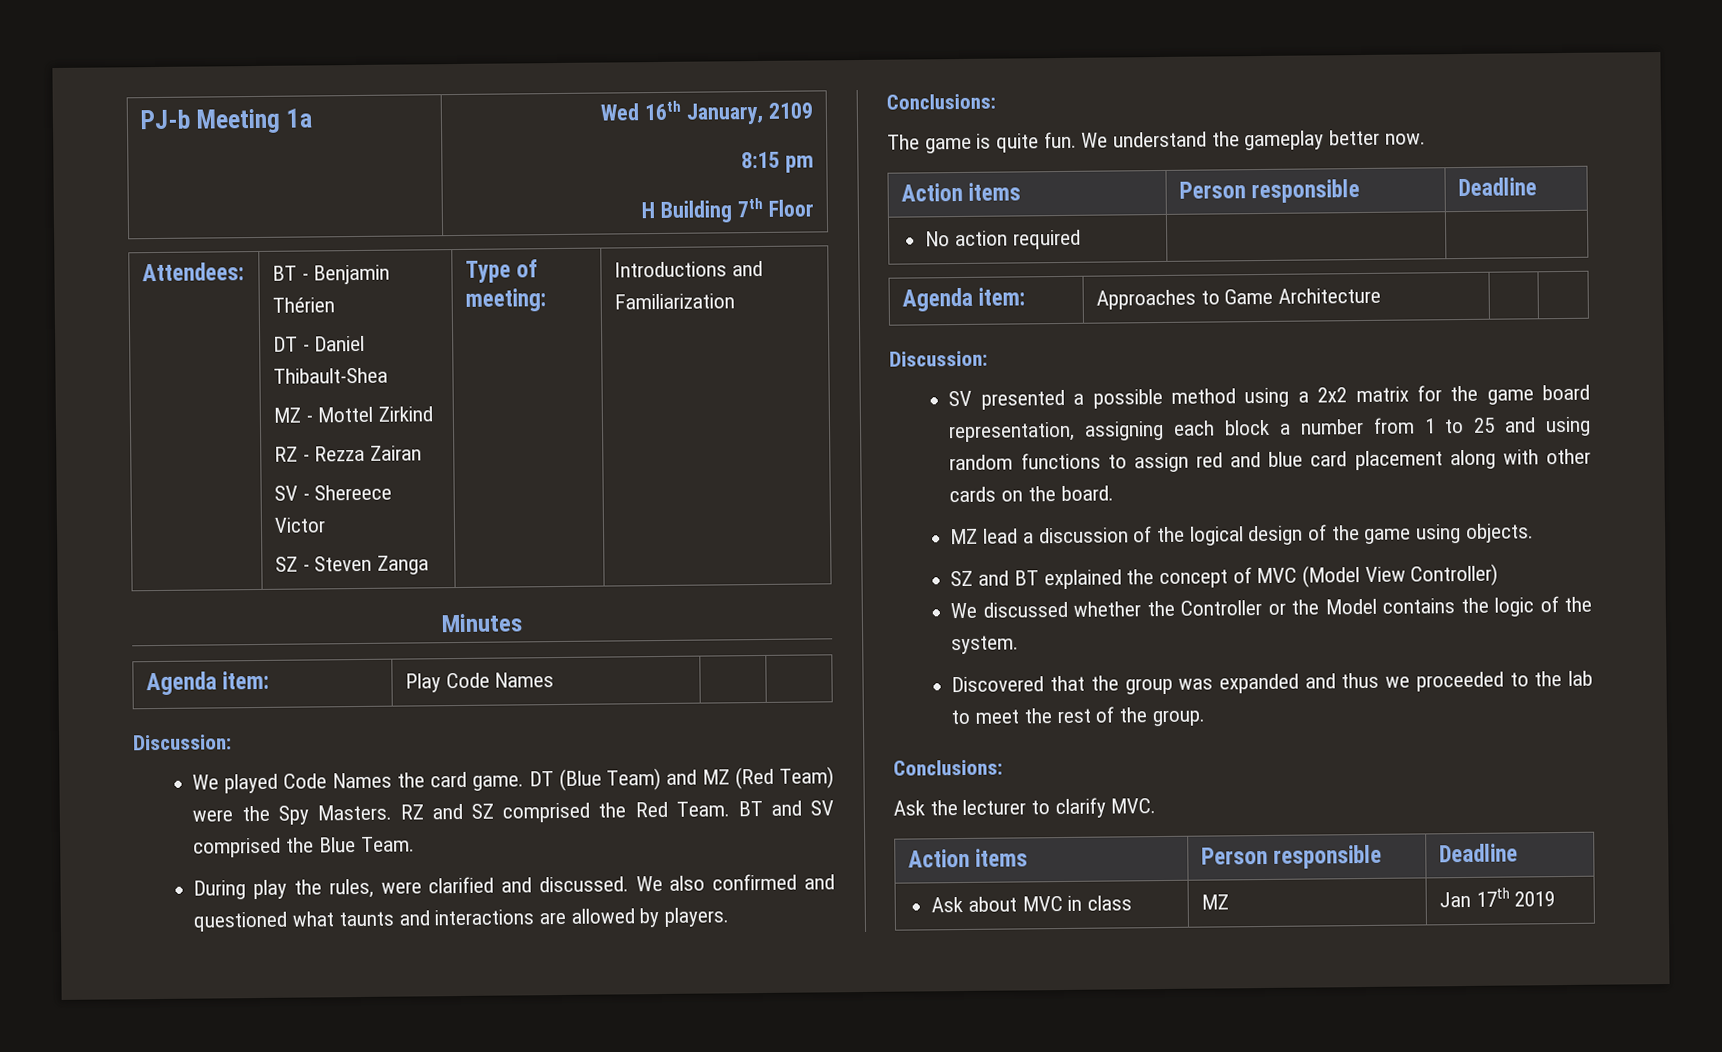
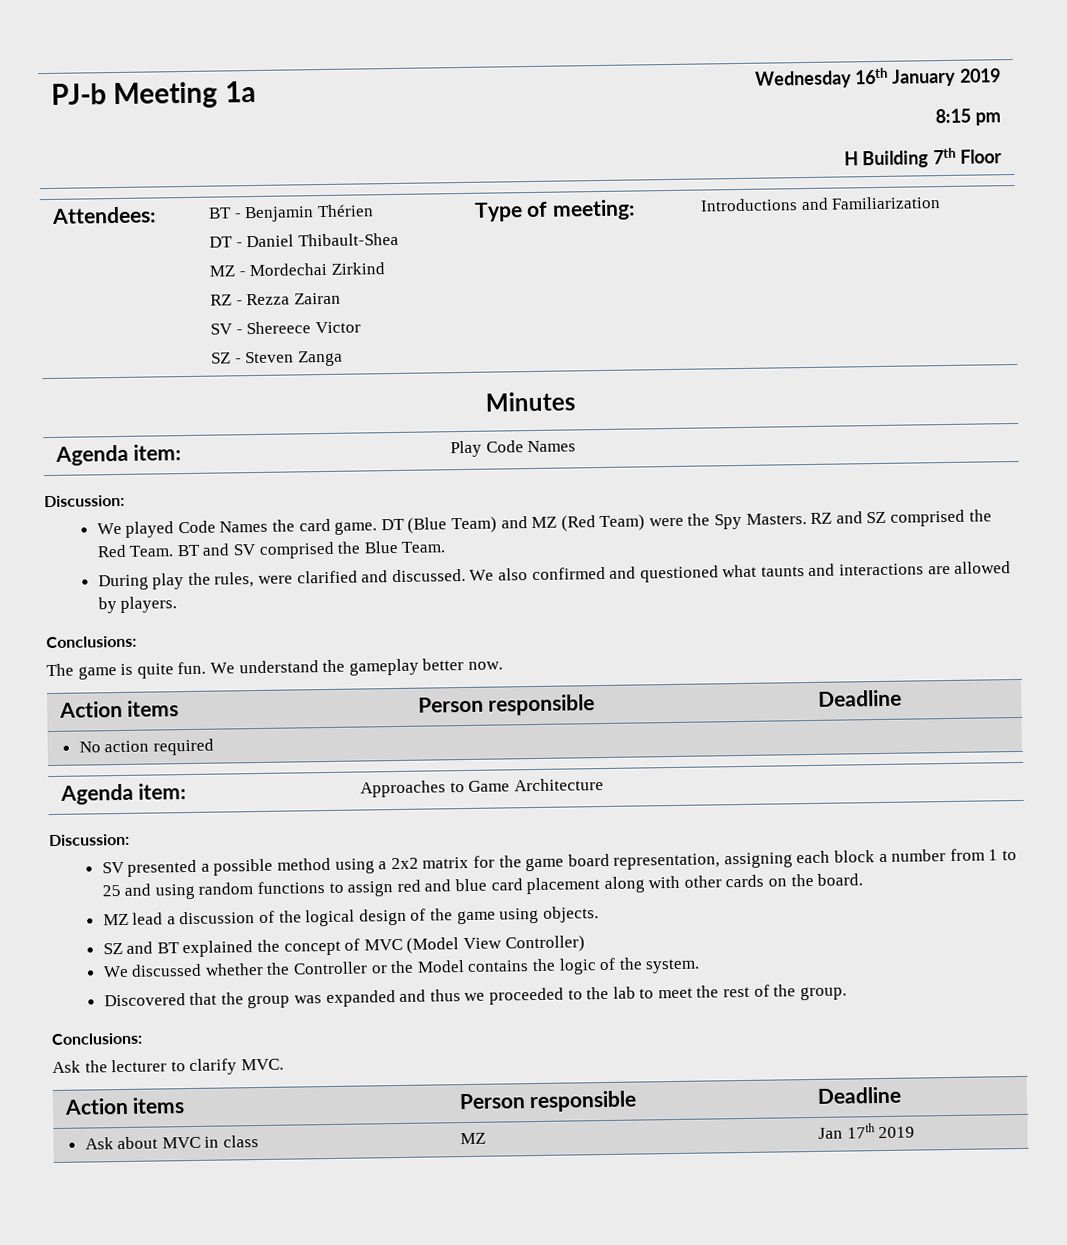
[600,100,813,125] Wed 16th January, 2109 -> [754,67,1002,89] Wednesday 16th January 2019
[317,406,374,423] Mottel -> [249,262,328,277] Mordechai

